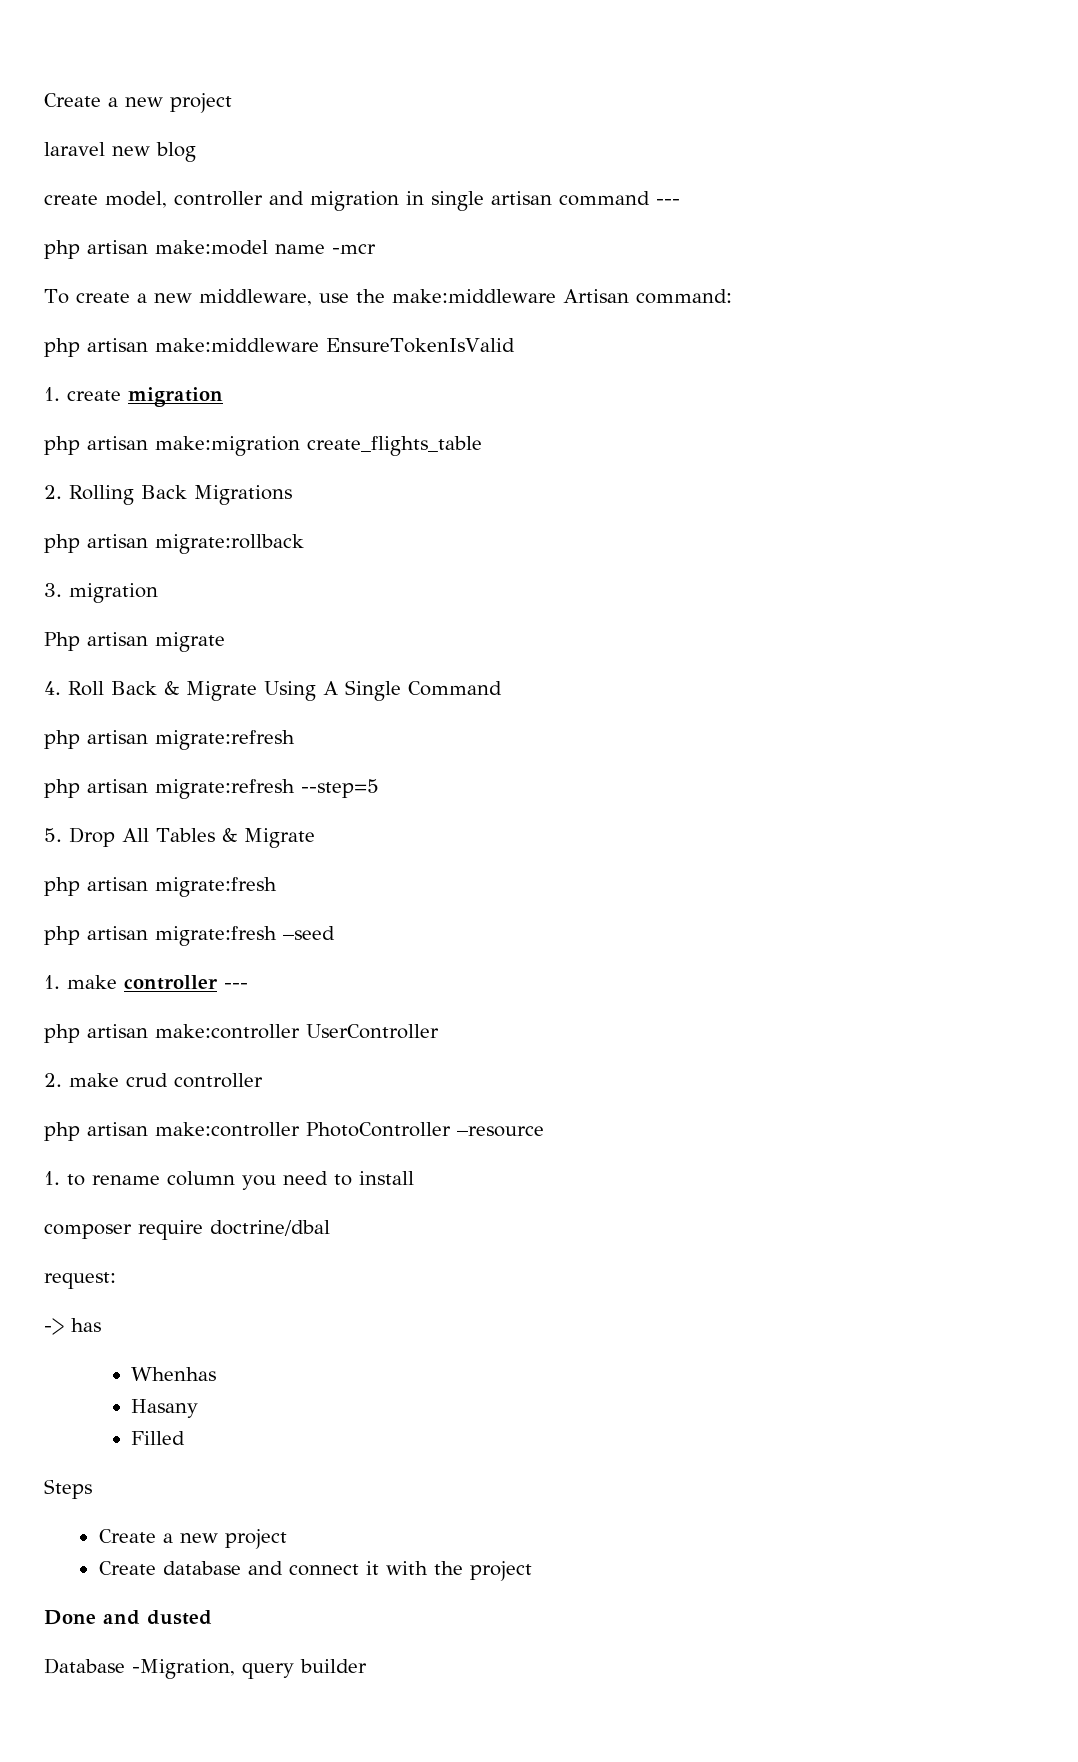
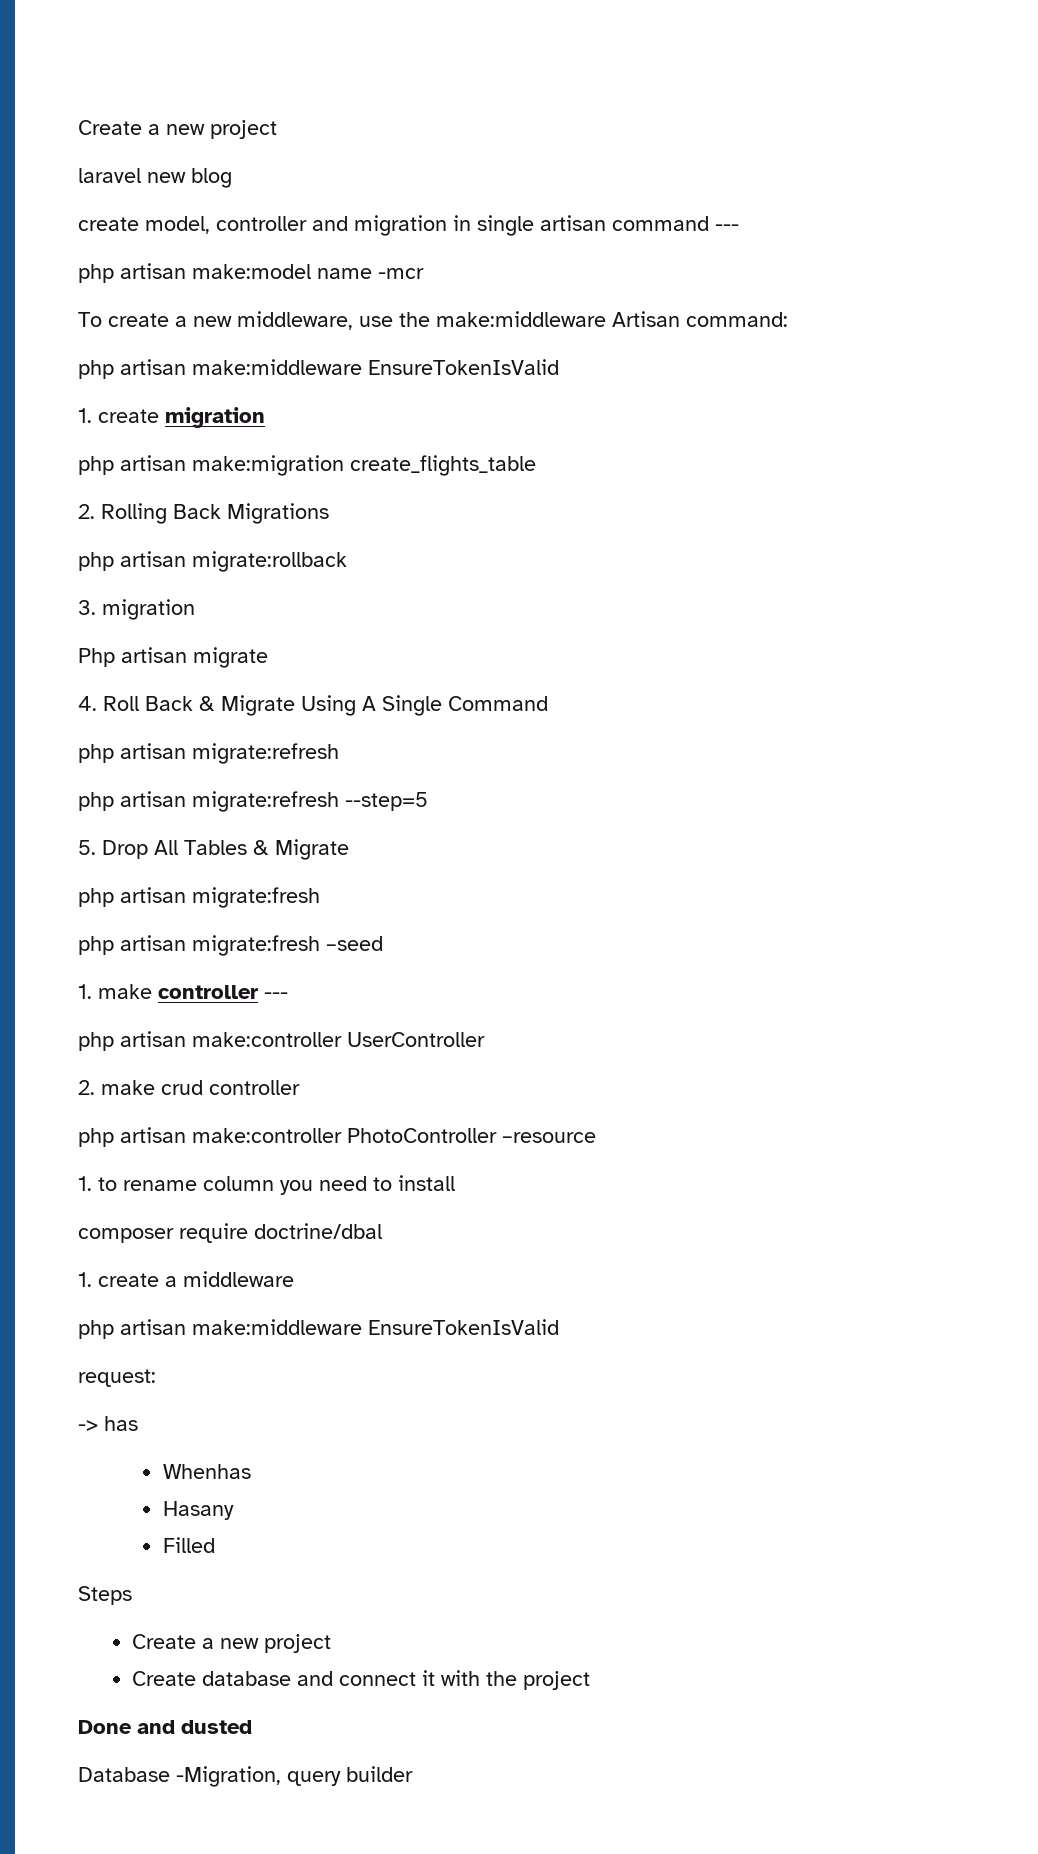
(330, 1228) none -> [78,1271,294,1287] [78,1319,559,1339] // 1. create a middleware // php artisan make:middleware EnsureTokenIsValid

